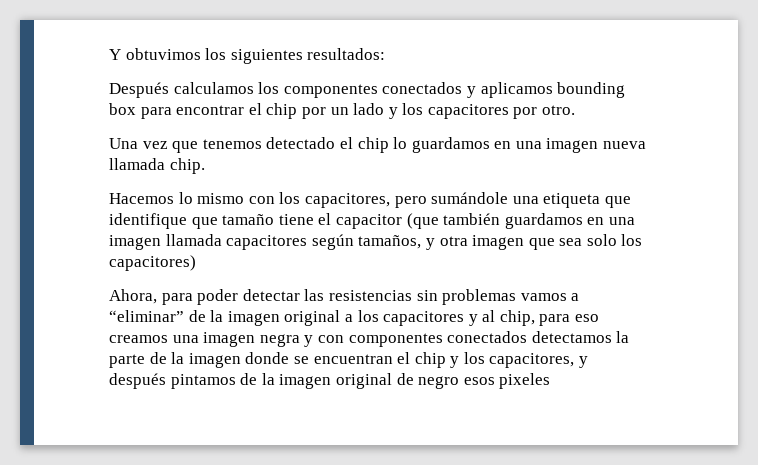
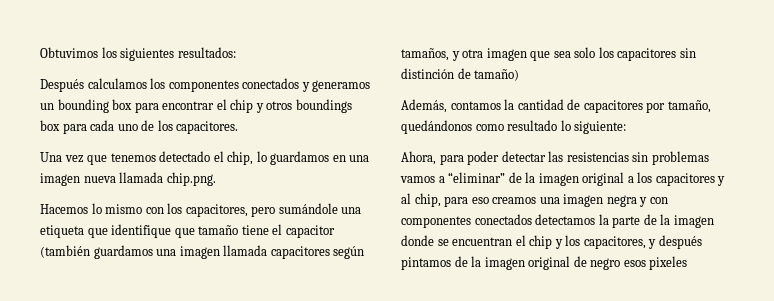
[109,48,201,60] Y obtuvimos -> [40,47,98,58] Obtuvimos
[480,82,553,98] aplicamos -> [312,80,371,92] [40,103,54,110] generamos un
[301,103,576,119] por un lado y los capacitores por otro. -> [255,99,352,113] [40,120,239,134] y otros boundings box para cada uno de los capacitores.
[357,137,389,153] chip -> [227,151,254,165] chip,
[169,158,205,174] chip. -> [166,172,216,186] chip.png.
[406,213,605,229] (que también guardamos en -> [40,245,153,259] (también guardamos
[109,255,196,271] capacitores) -> [617,48,696,61] [401,68,520,81] [401,99,711,113] [401,120,627,134] capacitores sin distinción de tamaño) // Además, contamos la cantidad de capacitores por tamaño, quedándonos como resultado lo siguiente:

